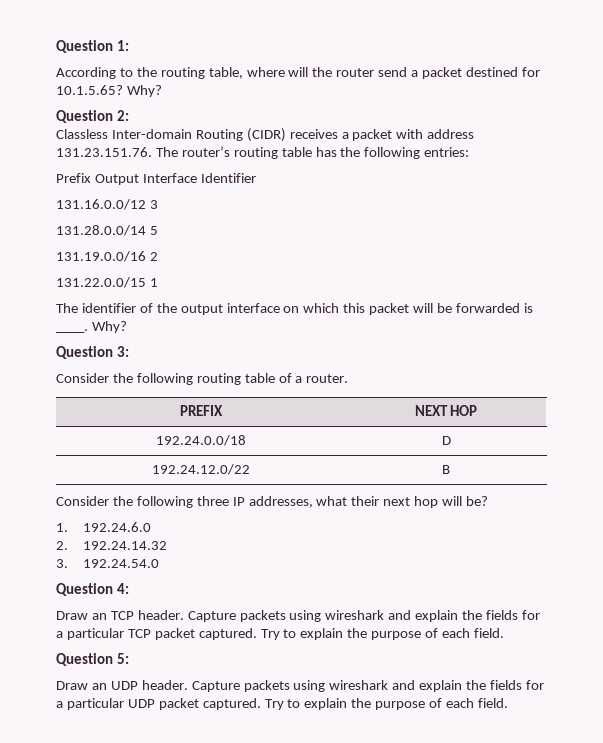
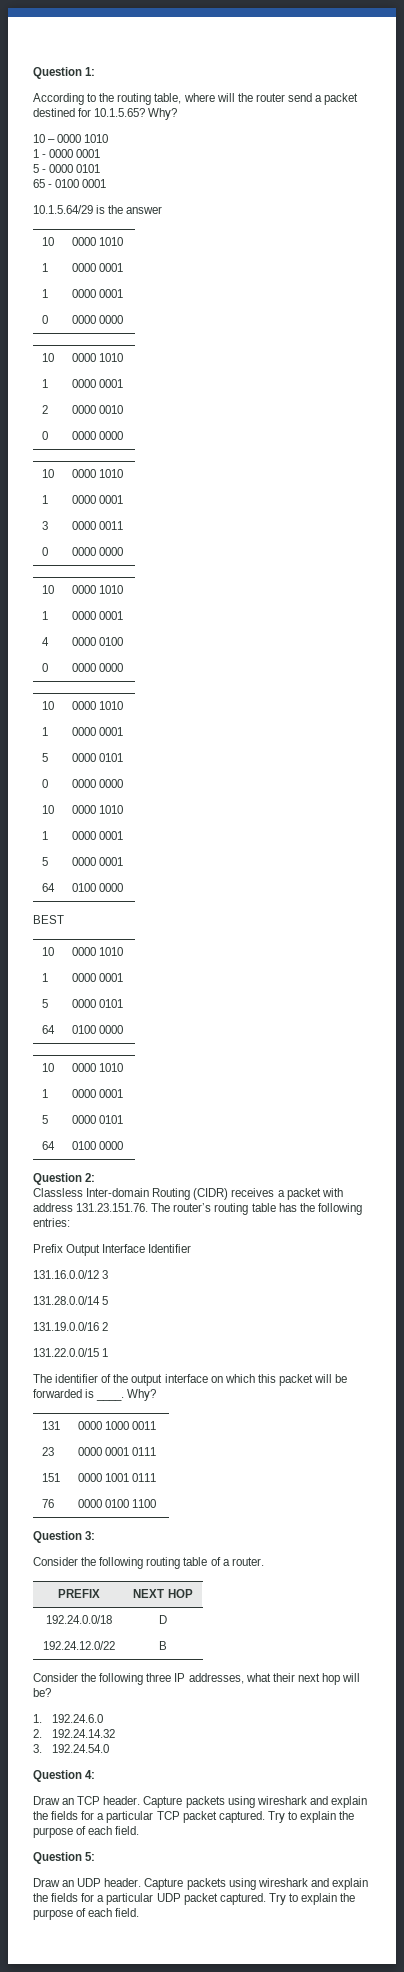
(162, 91) none -> [33,134,109,143] [33,149,101,158] [33,164,101,173] [33,179,107,188] [33,205,163,214] [41,237,54,246] [71,237,123,246] [41,263,48,272] [71,263,123,272] [41,289,48,298] [71,289,123,298] [41,315,48,324] [71,315,123,324] [41,353,54,362] [71,353,123,362] [41,379,48,388] [71,379,123,388] [41,405,48,414] [71,405,123,414] [41,431,48,440] [71,431,123,440] [41,469,54,478] [71,469,123,478] [41,495,48,504] [71,495,123,504] [41,521,48,530] [71,521,123,530] [41,547,48,556] [71,547,123,556] [41,585,54,594] [71,585,123,594] [41,611,48,620] [71,611,123,620] [41,637,49,646] [71,637,123,646] [41,663,48,672] [71,663,123,672] [41,701,54,710] [71,701,123,710] [41,727,48,736] [71,727,123,736] [41,753,48,762] [71,753,123,762] [41,779,48,788] [71,779,123,788] [41,805,54,814] [71,805,123,814] [41,831,48,840] [71,831,123,840] [41,857,48,866] [71,857,123,866] [41,883,55,892] [71,883,123,892] [33,915,64,924] [41,947,54,956] [71,947,123,956] [41,973,48,982] [71,973,123,982] [41,999,48,1008] [71,999,123,1008] [41,1025,55,1034] [71,1025,123,1034] [41,1063,54,1072] [71,1063,123,1072] [41,1089,48,1098] [71,1089,123,1098] [41,1115,48,1124] [71,1115,123,1124] [41,1141,55,1150] [71,1141,123,1150] // 10 – 0000 1010 // 1 - 0000 0001 // 5 - 0000 0101 // 65 - 0100 0001 // 10.1.5.64/29 is the answer // 10 | 0000 1010 // 1 | 0000 0001 // 1 | 0000 0001 // 0 | 0000 0000 // 10 | 0000 1010 // 1 | 0000 0001 // 2 | 0000 0010 // 0 | 0000 0000 // 10 | 0000 1010 // 1 | 0000 0001 // 3 | 0000 0011 // 0 | 0000 0000 // 10 | 0000 1010 // 1 | 0000 0001 // 4 | 0000 0100 // 0 | 0000 0000 // 10 | 0000 1010 // 1 | 0000 0001 // 5 | 0000 0101 // 0 | 0000 0000 // 10 | 0000 1010 // 1 | 0000 0001 // 5 | 0000 0001 // 64 | 0100 0000 // BEST // 10 | 0000 1010 // 1 | 0000 0001 // 5 | 0000 0101 // 64 | 0100 0000 // 10 | 0000 1010 // 1 | 0000 0001 // 5 | 0000 0101 // 64 | 0100 0000
(127, 327) none -> [41,1421,60,1430] [77,1421,157,1430] [41,1447,54,1456] [77,1447,157,1456] [41,1473,60,1482] [77,1473,157,1482] [41,1499,54,1508] [77,1499,157,1508] // 131 | 0000 1000 0011 // 23 | 0000 0001 0111 // 151 | 0000 1001 0111 // 76 | 0000 0100 1100

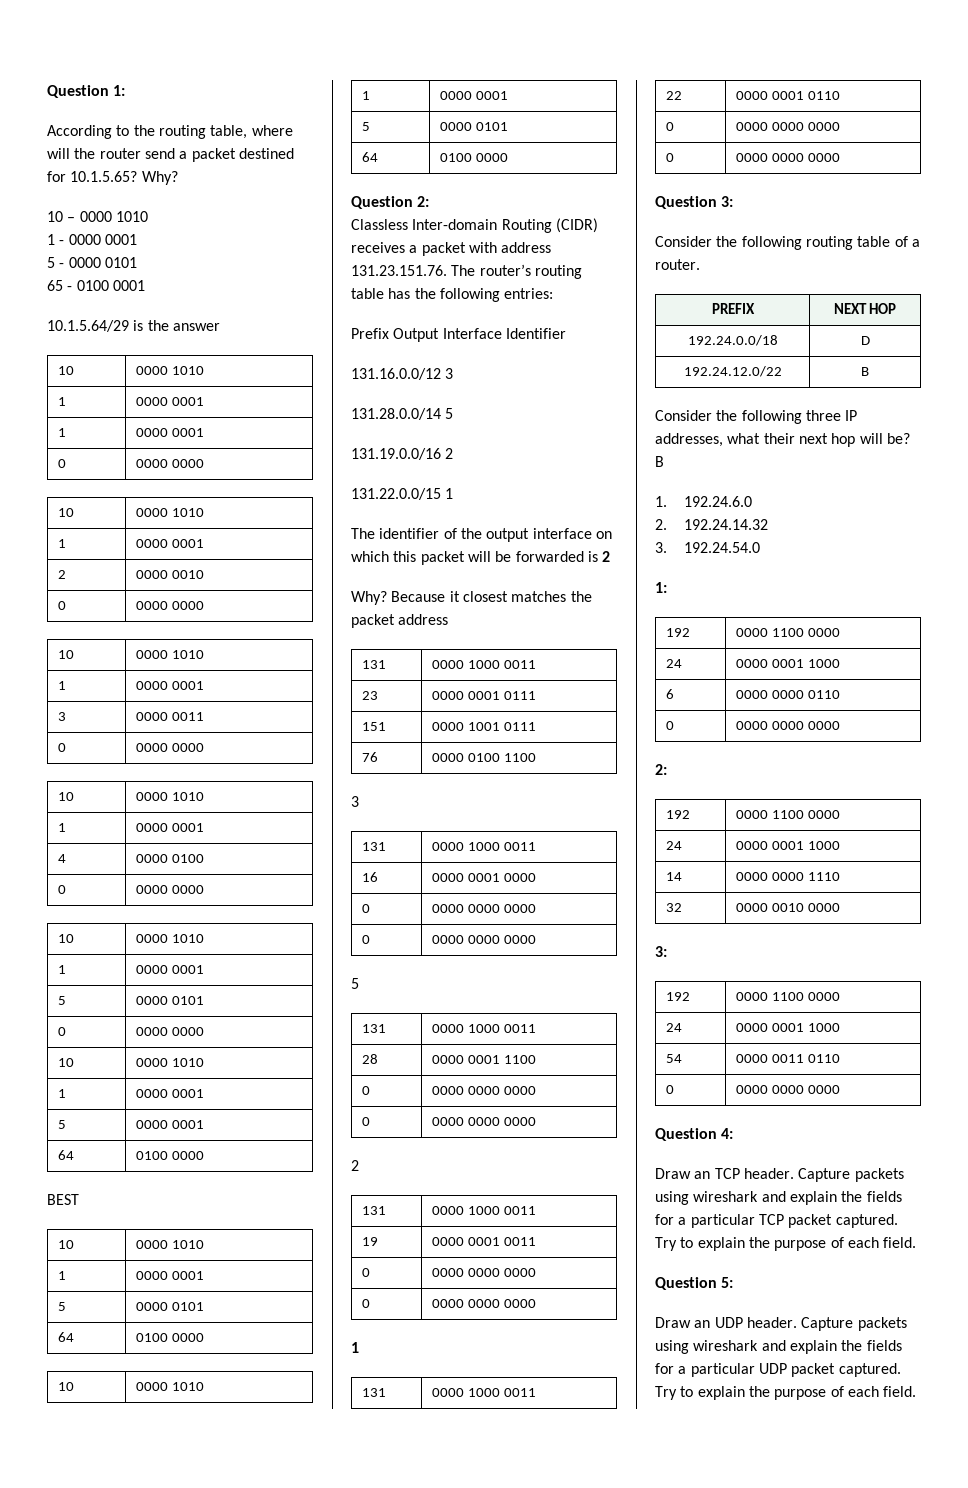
[96,1389,157,1401] ____. Why? -> [602,551,611,562] [351,591,592,605] [351,614,449,628] 2 // Why? Because it closest matches the packet address
(157, 1503) none -> [351,796,359,807] [361,842,386,851] [431,842,536,851] [361,872,378,882] [431,873,536,882] [361,904,370,913] [431,904,536,913] [361,935,370,944] [431,935,536,944] [351,978,359,989] [361,1024,386,1033] [431,1024,536,1033] [361,1054,378,1064] [431,1055,536,1064] [361,1086,370,1095] [431,1086,536,1095] [361,1117,370,1126] [431,1117,536,1126] [351,1160,359,1171] [361,1206,386,1215] [431,1206,536,1215] [361,1237,378,1246] [431,1237,536,1246] [361,1268,370,1277] [431,1268,536,1277] [361,1299,370,1308] [431,1299,536,1308] [351,1342,359,1353] [361,1388,386,1397] [431,1388,536,1397] [665,91,682,100] [735,91,840,100] [665,122,674,131] [735,122,840,131] [665,153,674,162] [735,153,840,162] // 3 // 131 | 0000 1000 0011 // 16 | 0000 0001 0000 // 0 | 0000 0000 0000 // 0 | 0000 0000 0000 // 5 // 131 | 0000 1000 0011 // 28 | 0000 0001 1100 // 0 | 0000 0000 0000 // 0 | 0000 0000 0000 // 2 // 131 | 0000 1000 0011 // 19 | 0000 0001 0011 // 0 | 0000 0000 0000 // 0 | 0000 0000 0000 // 1 // 131 | 0000 1000 0011 // 22 | 0000 0001 0110 // 0 | 0000 0000 0000 // 0 | 0000 0000 0000
(51, 1692) none -> [655,456,664,467] B
(109, 1748) none -> [655,582,667,593] [665,628,690,637] [735,628,840,637] [665,659,682,668] [735,659,840,668] [665,689,674,699] [735,690,840,699] [665,721,674,730] [735,721,840,730] [655,764,667,775] [665,810,690,819] [735,810,840,819] [665,841,682,850] [735,841,840,850] [665,872,682,881] [735,872,840,881] [665,903,682,912] [735,903,840,912] [655,946,667,957] [665,992,690,1001] [735,992,840,1001] [665,1023,682,1032] [735,1023,840,1032] [665,1054,682,1063] [735,1054,840,1063] [665,1085,674,1094] [735,1085,840,1094] // 1: // 192 | 0000 1100 0000 // 24 | 0000 0001 1000 // 6 | 0000 0000 0110 // 0 | 0000 0000 0000 // 2: // 192 | 0000 1100 0000 // 24 | 0000 0001 1000 // 14 | 0000 0000 1110 // 32 | 0000 0010 0000 // 3: // 192 | 0000 1100 0000 // 24 | 0000 0001 1000 // 54 | 0000 0011 0110 // 0 | 0000 0000 0000

